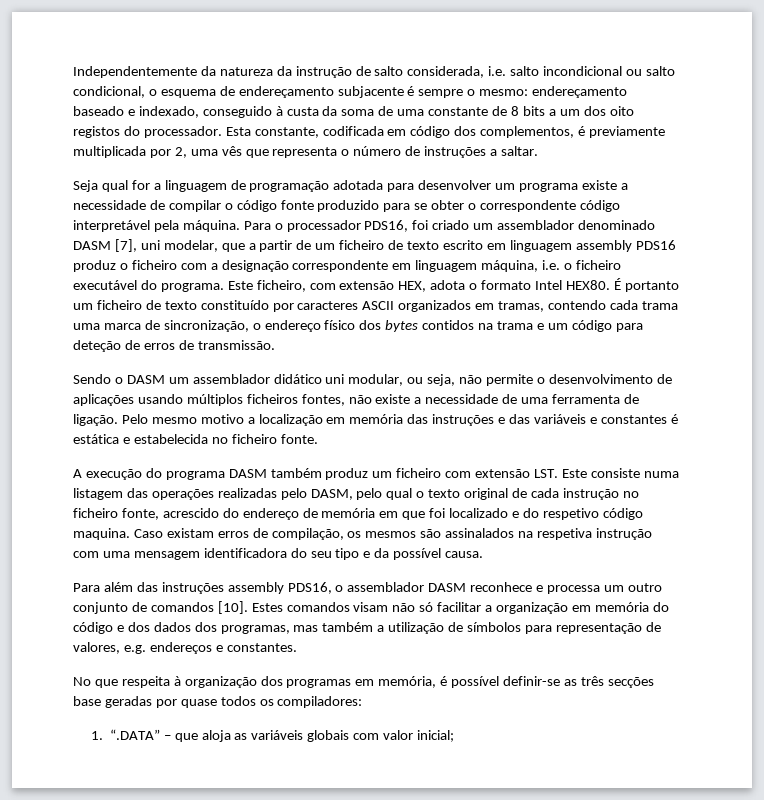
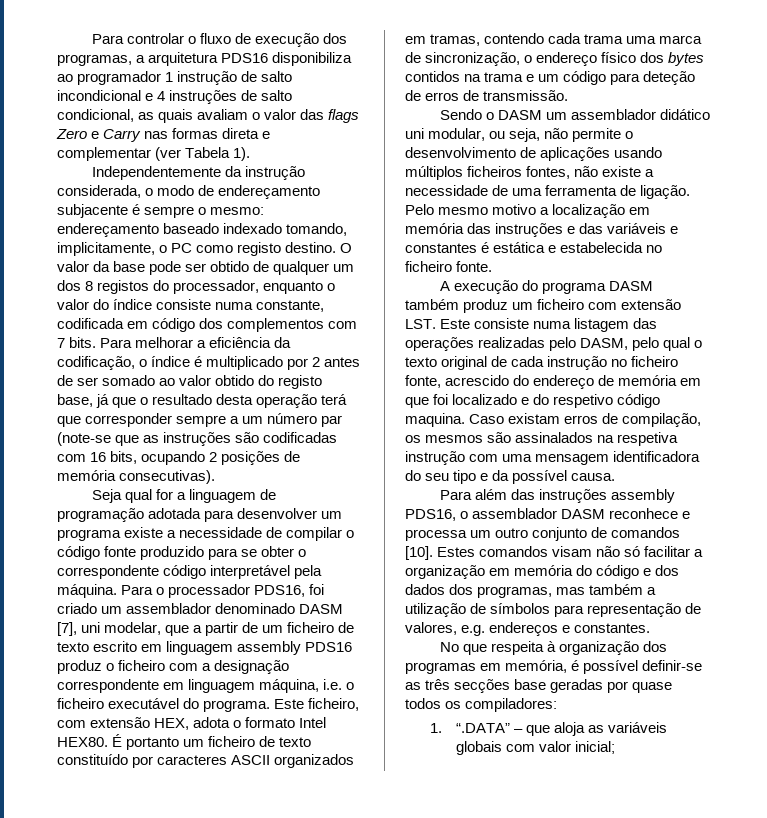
[73,66,675,78] [73,86,216,98] Independentemente da natureza da instrução de salto considerada, i.e. salto incondicional ou salto condicional, o esquema -> [91,33,347,47] [57,52,353,66] [57,71,293,85] [57,90,293,104] [57,109,360,123] [56,128,271,142] [57,147,251,161] [91,166,305,180] [57,185,195,198] Para controlar o fluxo de execução dos programas, a arquitetura PDS16 disponibiliza ao programador 1 instrução de salto incondicional e 4 instruções de salto condicional, as quais avaliam o valor das flags Zero e Carry nas formas direta e complementar (ver Tabela 1). // Independentemente da instrução considerada, o modo
[127,106,556,118] e indexado, conseguido à custa da soma de uma constante de 8 bits a -> [223,223,348,236] [57,242,353,256] [57,261,330,275] indexado tomando, implicitamente, o PC como registo destino. O valor da base pode ser obtido de qualquer
[609,106,634,116] oito -> [85,281,94,291] 8
[143,126,251,138] processador. Esta -> [173,280,336,294] [57,299,254,310] processador, enquanto o valor do índice consiste numa
[480,126,666,138] [73,146,538,158] complementos, é previamente multiplicada por 2, uma vês que representa o número de instruções a saltar. -> [227,318,358,332] [57,337,292,348] [57,356,361,370] [57,375,323,389] [57,394,348,408] [57,413,343,427] [57,432,338,446] [57,451,301,465] [57,470,216,484] complementos com 7 bits. Para melhorar a eficiência da codificação, o índice é multiplicado por 2 antes de ser somado ao valor obtido do registo base, já que o resultado desta operação terá que corresponder sempre a um número par (note-se que as instruções são codificadas com 16 bits, ocupando 2 posições de memória consecutivas).

